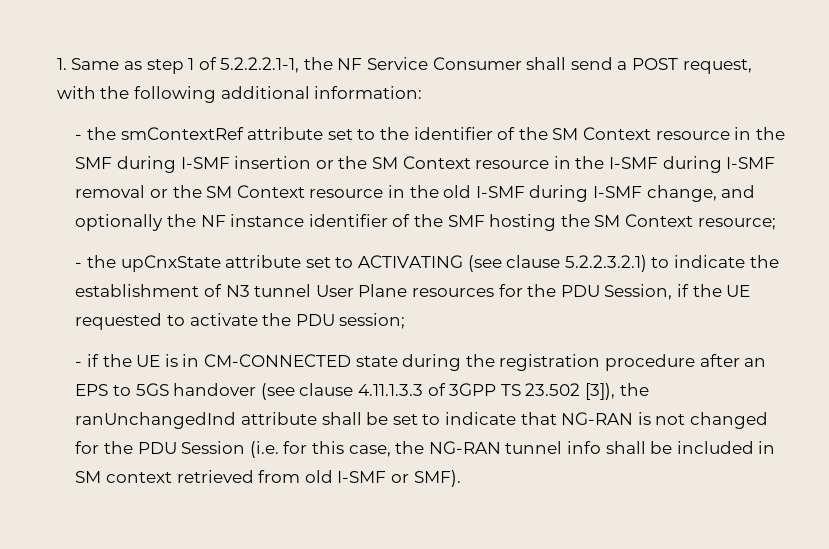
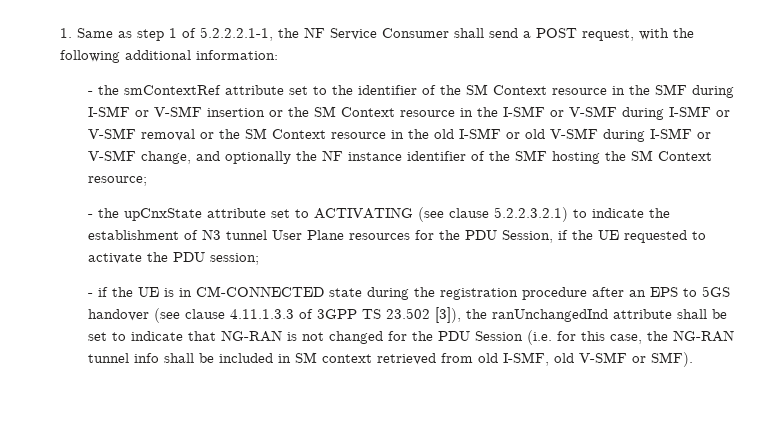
(230, 163) none -> [135,106,203,117] or V-SMF
[662,156,776,173] during I-SMF -> [550,106,731,120] [88,128,137,139] or V-SMF during I-SMF or V-SMF
[529,185,642,202] during I-SMF -> [506,128,712,142] [88,150,137,161] or old V-SMF during I-SMF or V-SMF
[337,471,387,483] I-SMF -> [503,352,628,366] I-SMF, old V-SMF

